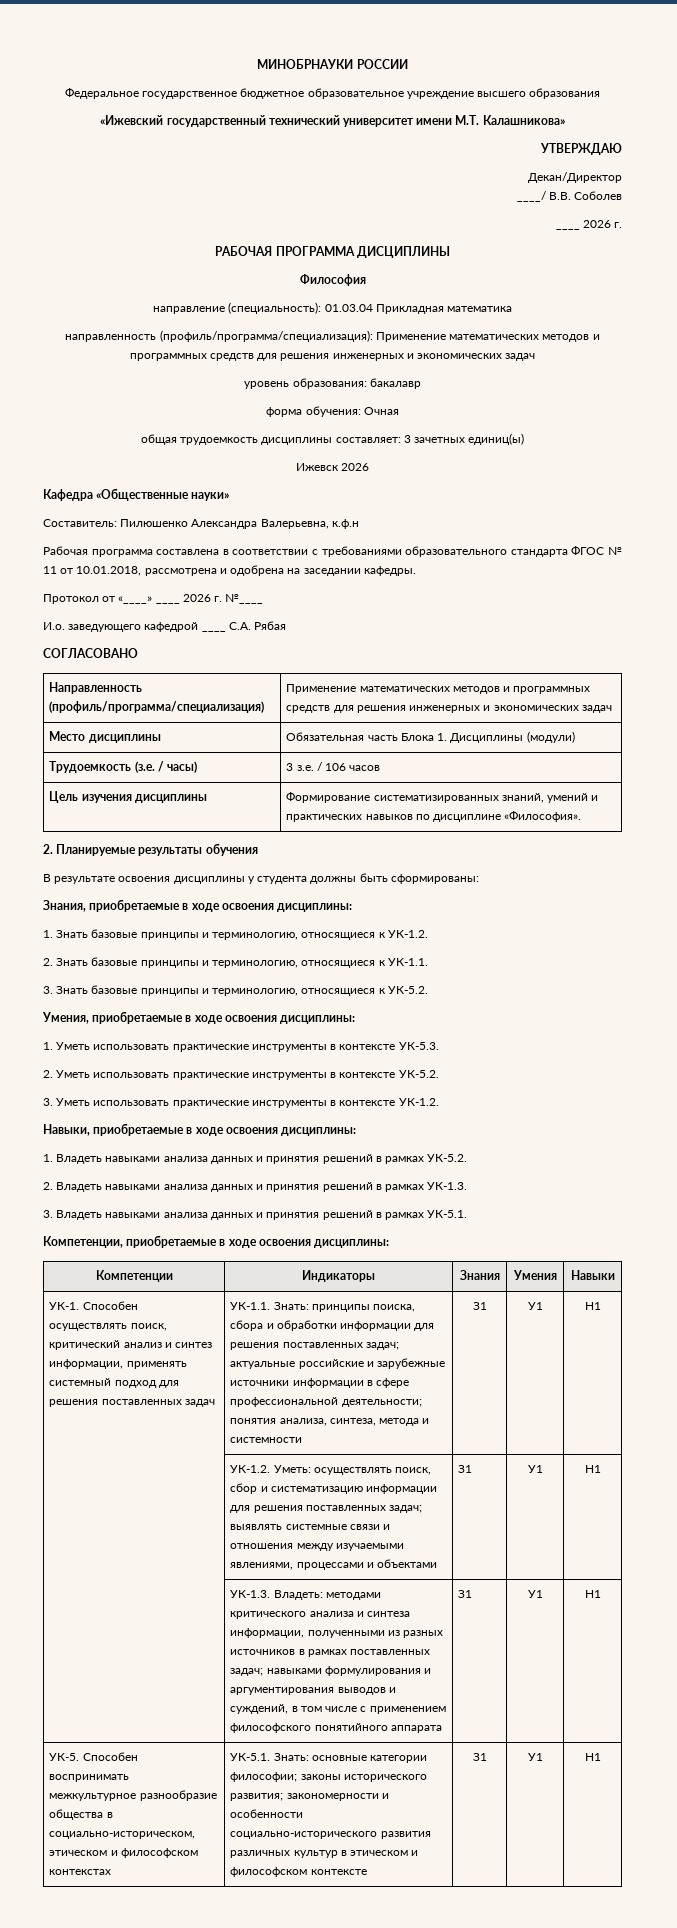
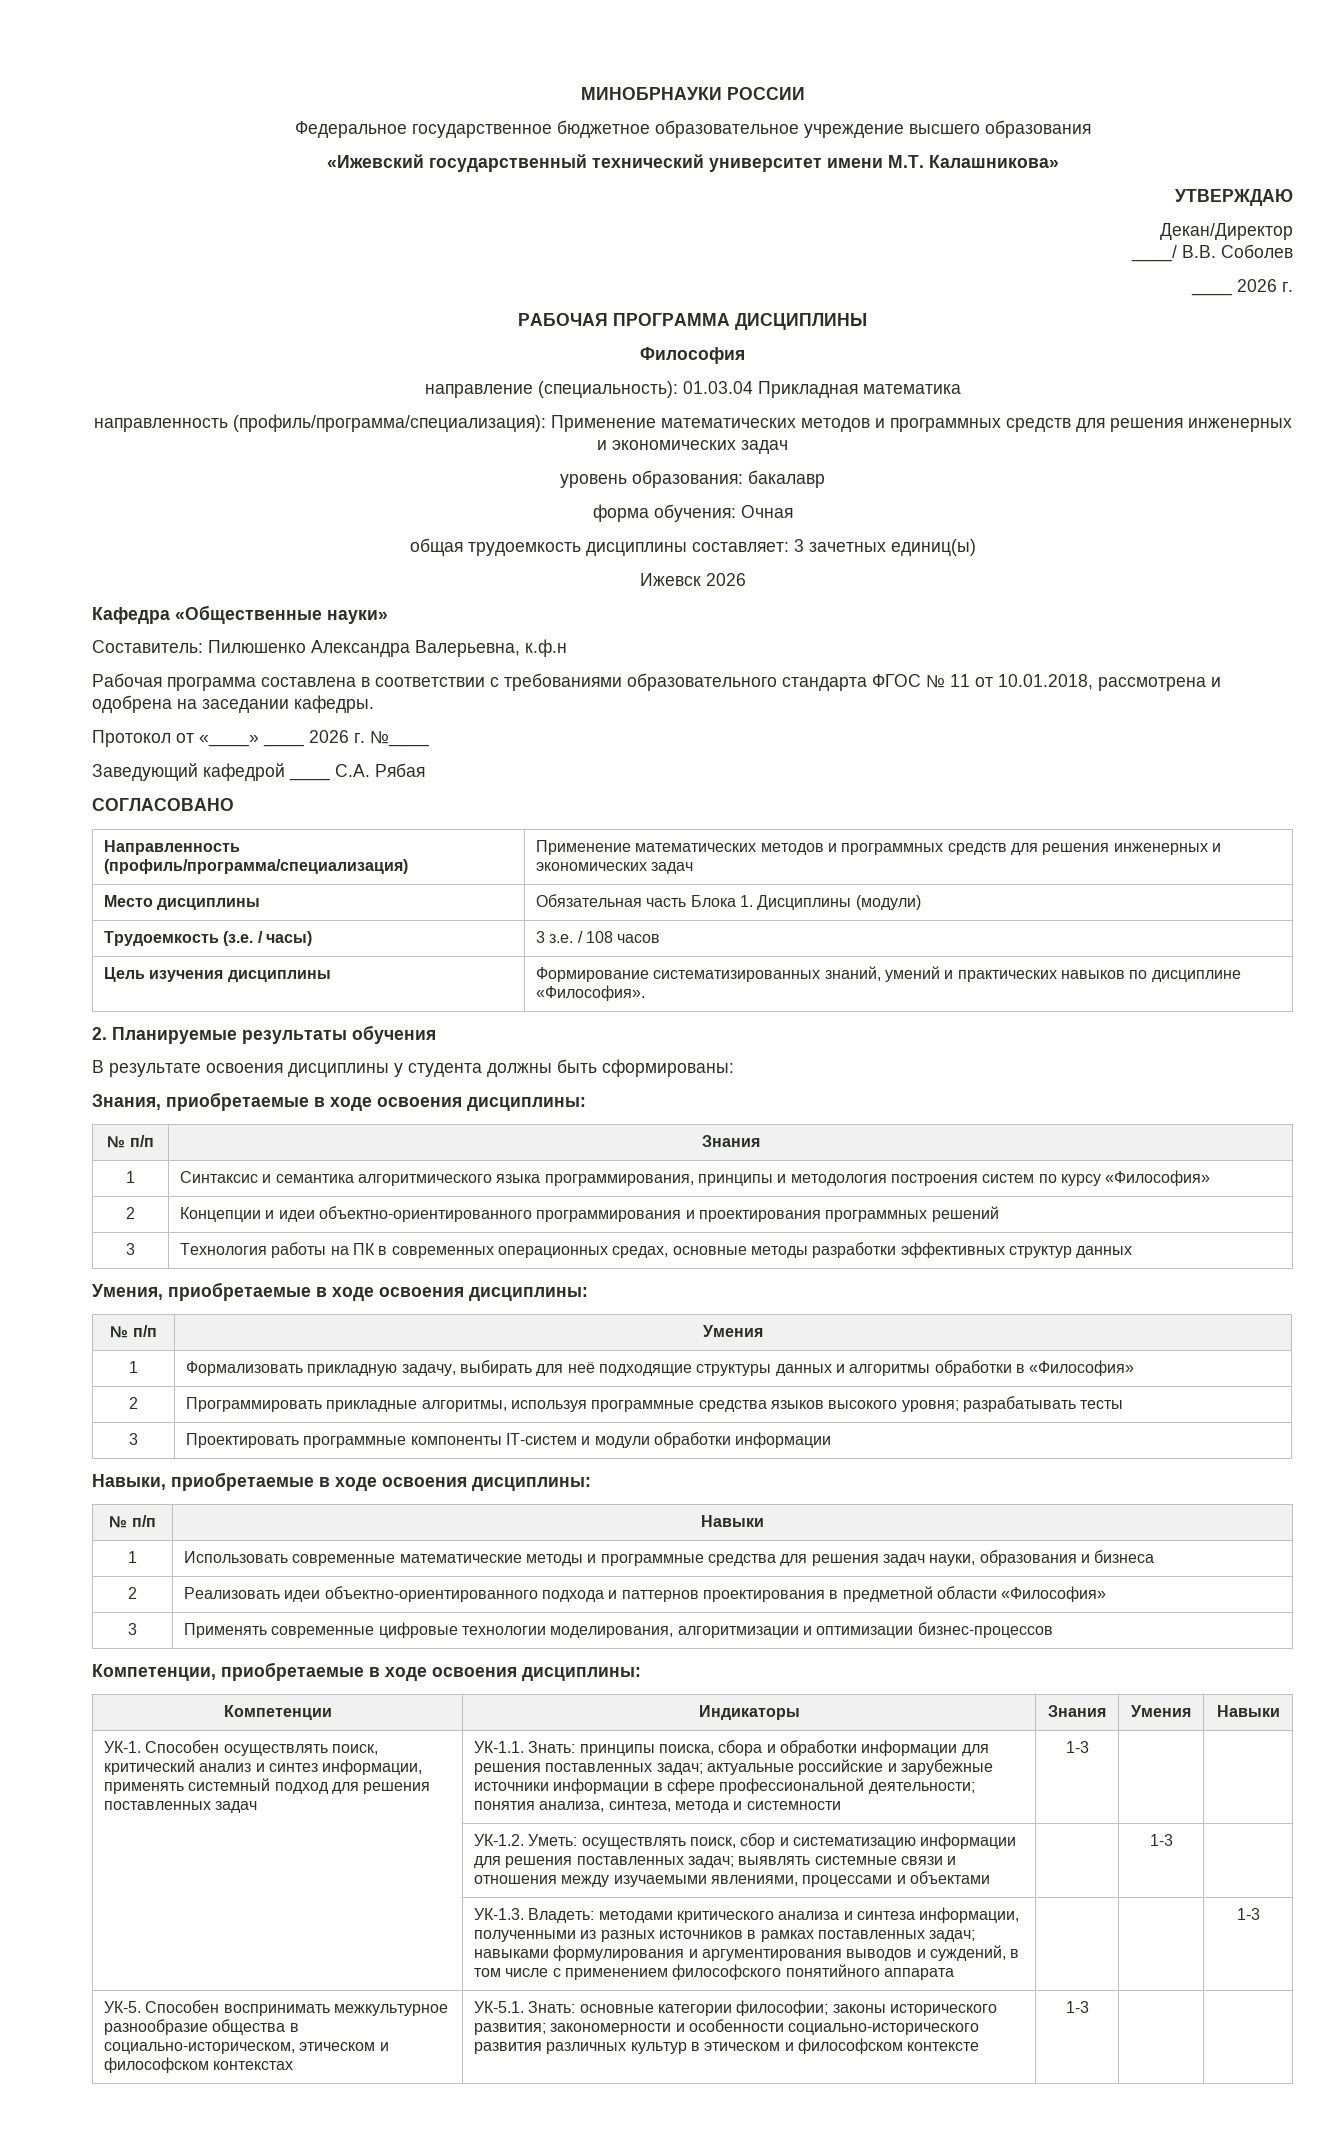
[43,622,142,632] И.о. заведующего -> [92,763,198,781] Заведующий
[325,763,347,771] 106 -> [586,931,614,943] 108
[43,929,428,940] [43,957,428,968] [43,985,428,996] // 1. Знать базовые принципы и терминологию, относящиеся к УК-1.2. // 2. Знать базовые принципы и терминологию, относящиеся к УК-1.1. // 3. Знать базовые принципы и терминологию, относящиеся к УК-5.2. -> [107,1135,154,1148] [701,1135,760,1147] [126,1171,135,1183] [180,1170,1211,1186] [126,1207,135,1219] [180,1206,999,1222] [126,1243,135,1255] [180,1242,1133,1258] // № п/п | Знания // 1 | Синтаксис и семантика алгоритмического языка программирования, принципы и методология построения систем по курсу «Философия» // 2 | Концепции и идеи объектно-ориентированного программирования и проектирования программных решений // 3 | Технология работы на ПК в современных операционных средах, основные методы разработки эффективных структур данных
[43,1042,439,1052] [43,1070,439,1080] [43,1098,439,1108] // 1. Уметь использовать практические инструменты в контексте УК-5.3. // 2. Уметь использовать практические инструменты в контексте УК-5.2. // 3. Уметь использовать практические инструменты в контексте УК-1.2. -> [110,1325,157,1338] [703,1325,763,1337] [129,1361,138,1373] [186,1360,1135,1376] [129,1397,138,1409] [186,1396,1124,1412] [129,1433,138,1445] [186,1432,832,1448] // № п/п | Умения // 1 | Формализовать прикладную задачу, выбирать для неё подходящие структуры данных и алгоритмы обработки в «Философия» // 2 | Программировать прикладные алгоритмы, используя программные средства языков высокого уровня; разрабатывать тесты // 3 | Проектировать программные компоненты IT-систем и модули обработки информации
[43,1154,468,1164] [43,1182,468,1192] [43,1210,468,1220] // 1. Владеть навыками анализа данных и принятия решений в рамках УК-5.2. // 2. Владеть навыками анализа данных и принятия решений в рамках УК-1.3. // 3. Владеть навыками анализа данных и принятия решений в рамках УК-5.1. -> [109,1515,156,1528] [701,1515,764,1527] [128,1551,137,1563] [184,1550,1155,1566] [128,1587,137,1599] [184,1586,1107,1602] [128,1623,137,1635] [184,1622,1053,1638] // № п/п | Навыки // 1 | Использовать современные математические методы и программные средства для решения задач науки, образования и бизнеса // 2 | Реализовать идеи объектно-ориентированного подхода и паттернов проектирования в предметной области «Философия» // 3 | Применять современные цифровые технологии моделирования, алгоритмизации и оптимизации бизнес-процессов
[472,1302,487,1310] [527,1302,543,1310] [584,1302,601,1310] З1 | У1 | Н1 -> [1065,1741,1089,1753] 1-3 | |
[458,1465,473,1473] [527,1465,543,1473] [584,1465,601,1473] З1 | У1 | Н1 -> [1149,1834,1173,1846] | 1-3 |
[458,1590,473,1598] [527,1590,543,1598] [584,1590,601,1598] З1 | У1 | Н1 -> [1236,1908,1260,1920] | | 1-3
[472,1753,487,1761] [527,1753,543,1761] [584,1753,601,1761] З1 | У1 | Н1 -> [1065,2001,1089,2013] 1-3 | |

